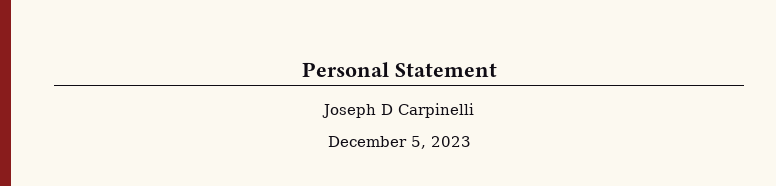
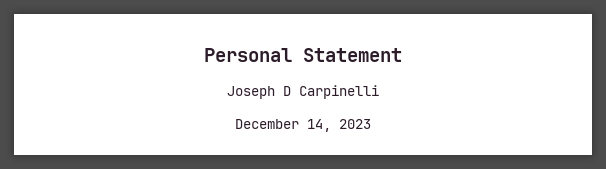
[410,136,426,149] 5, -> [307,119,331,132] 14,

